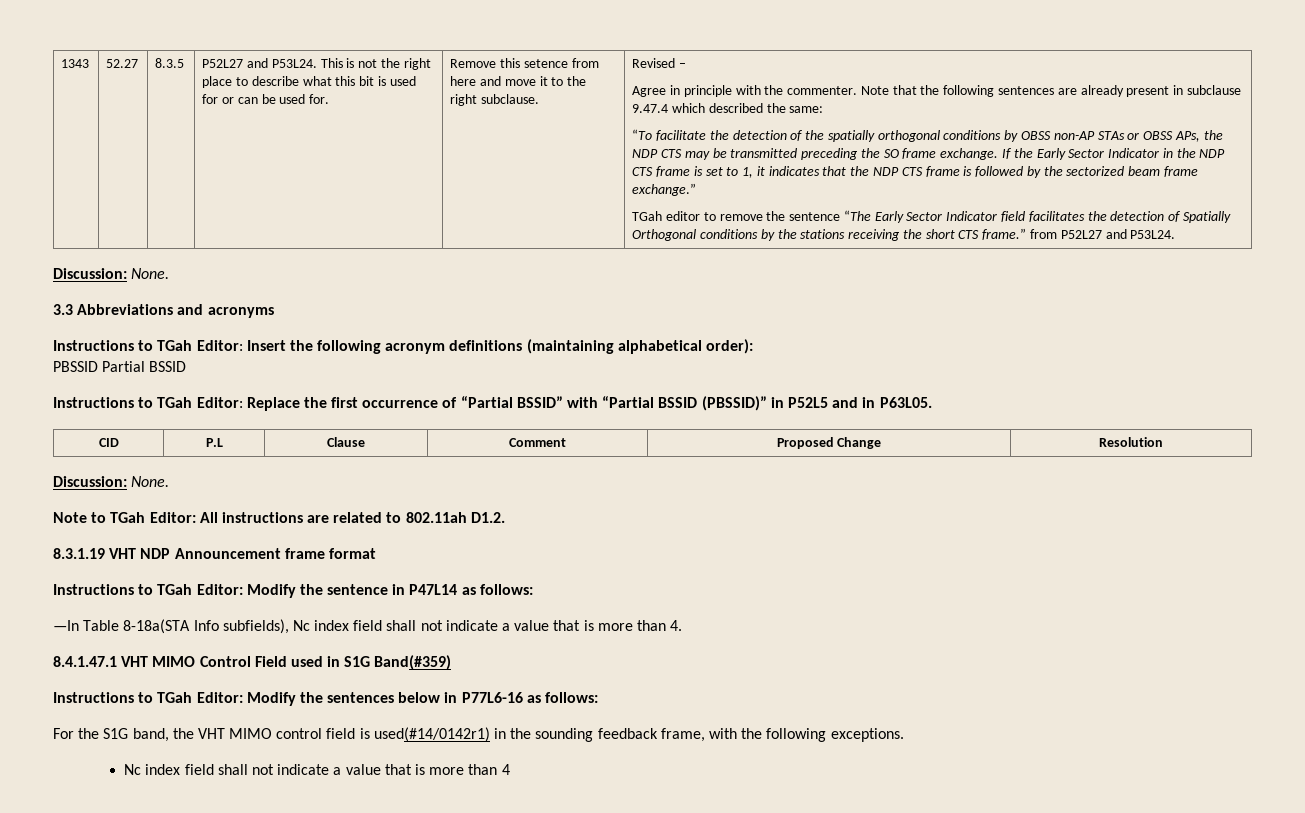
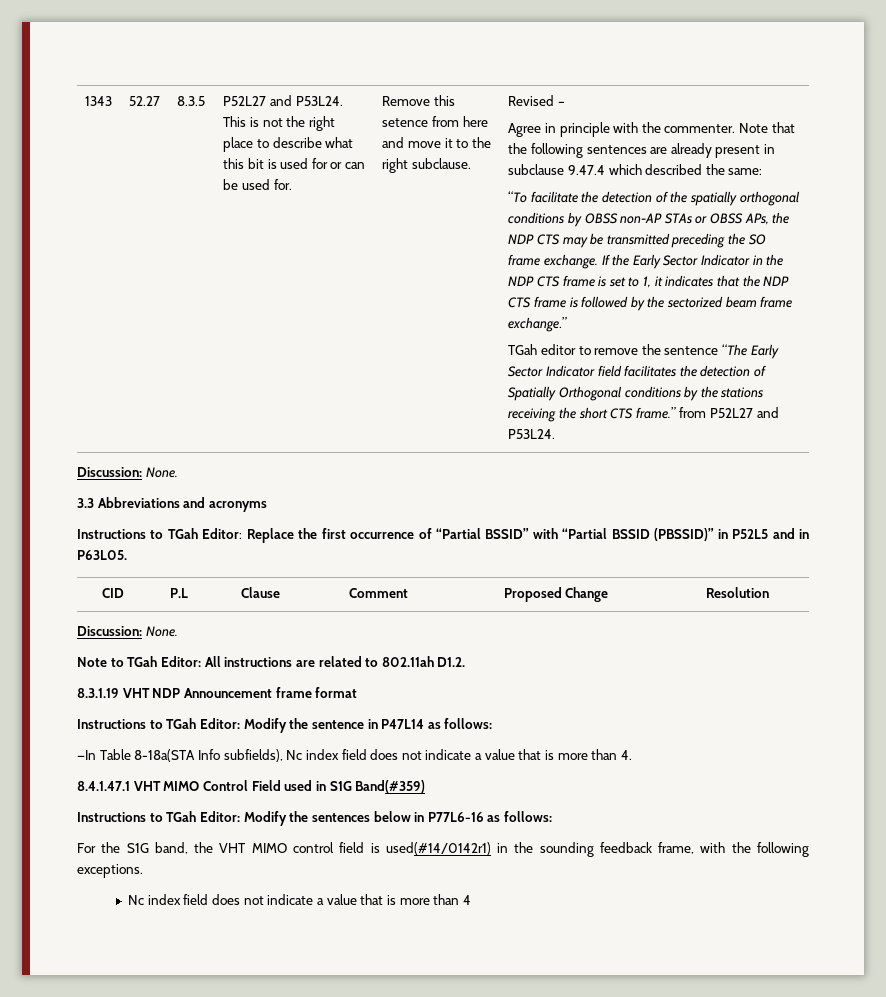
[53,339,754,354] [53,361,187,372] // Instructions to TGah Editor: Insert the following acronym definitions (maintaining alphabetical order): // PBSSID Partial BSSID -> (267, 506) none
[386,620,417,631] shall -> [370,749,399,760] does
[217,764,248,775] shall -> [212,894,241,905] does

